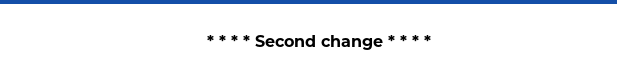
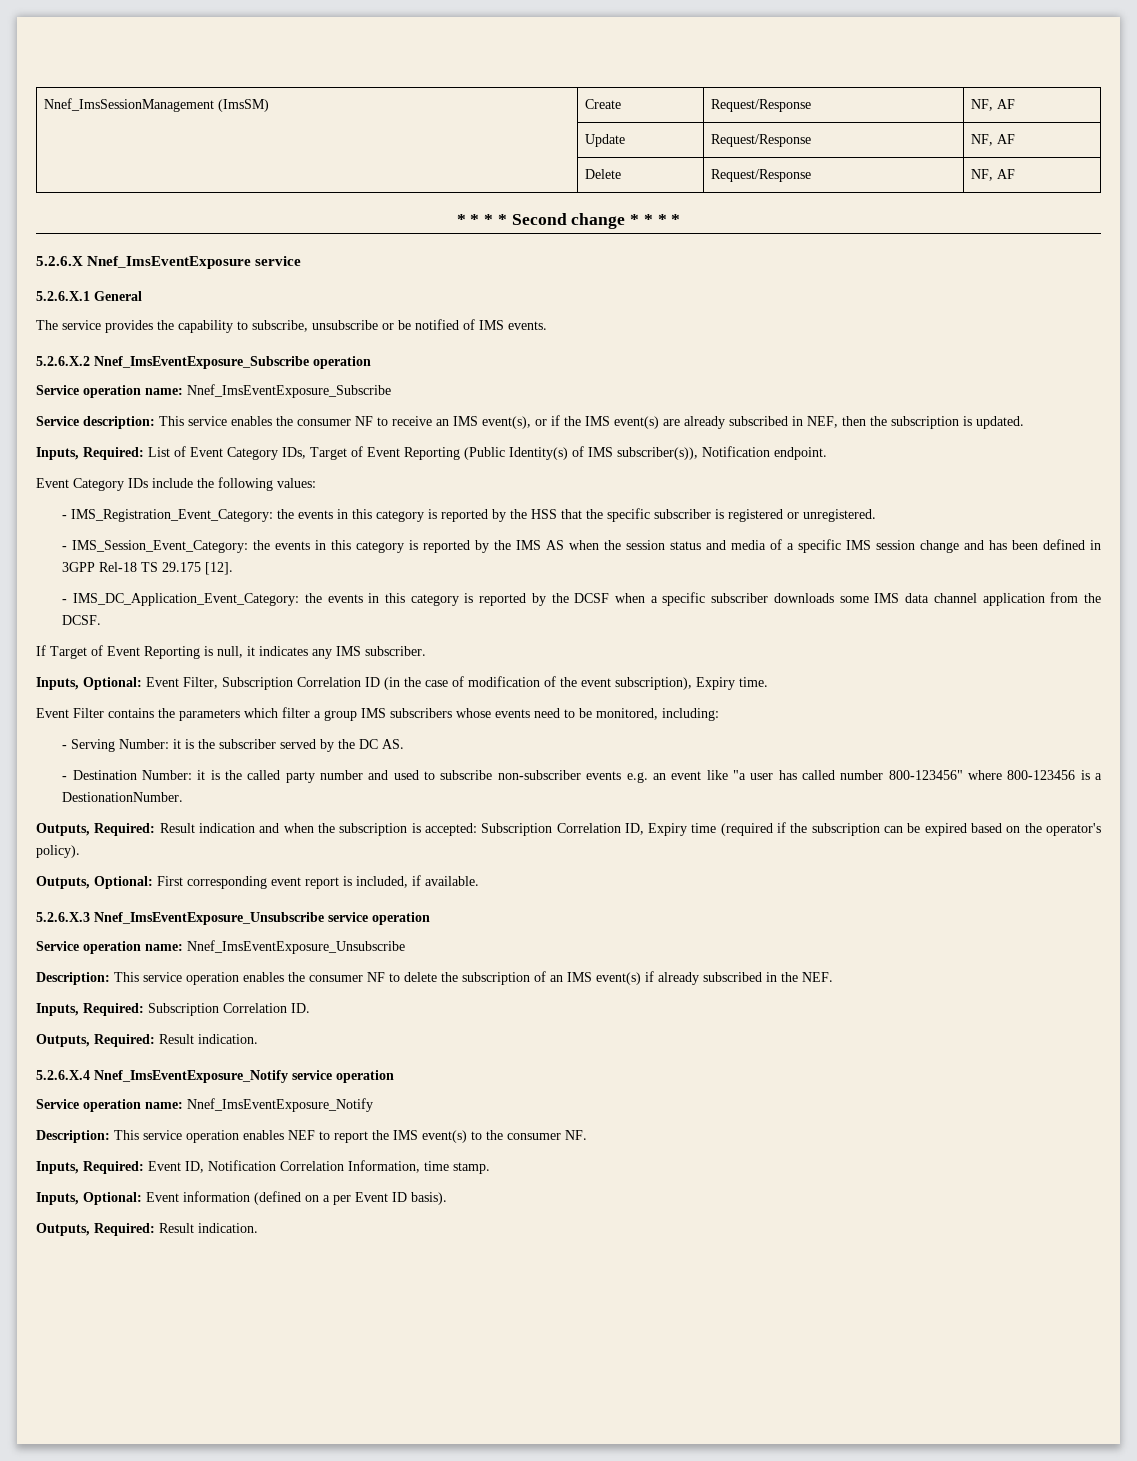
(206, 41) none -> [43,98,269,112] [584,99,621,109] [710,99,811,112] [970,99,1015,111] [584,134,625,147] [710,134,811,147] [970,134,1015,146] [584,169,621,179] [710,169,811,182] [970,169,1015,181] Nnef_ImsSessionManagement (ImsSM) | Create | Request/Response | NF, AF // | Update | Request/Response | NF, AF // | Delete | Request/Response | NF, AF //
(431, 41) none -> [36,256,302,269] [36,291,142,301] [36,319,547,333] [36,356,371,369] [36,384,391,398] [36,415,1024,429] [36,446,827,460] [36,477,316,491] [62,508,877,522] [62,539,1102,553] [62,562,234,575] [62,592,1101,606] [62,615,102,625] [36,645,426,659] [36,676,768,690] [36,707,719,721] [62,739,405,752] [62,770,1102,783] [62,792,184,802] [36,822,1102,836] [36,845,80,858] [36,875,479,889] [36,912,430,925] [36,940,405,954] [36,971,833,985] [36,1003,310,1016] [36,1034,258,1047] [36,1070,394,1083] [36,1098,373,1112] [36,1130,587,1143] [36,1160,490,1174] [36,1191,447,1205] [36,1223,258,1236] // 5.2.6.X Nnef_ImsEventExposure service // 5.2.6.X.1 General // The service provides the capability to subscribe, unsubscribe or be notified of IMS events. // 5.2.6.X.2 Nnef_ImsEventExposure_Subscribe operation // Service operation name: Nnef_ImsEventExposure_Subscribe // Service description: This service enables the consumer NF to receive an IMS event(s), or if the IMS event(s) are already subscribed in NEF, then the subscription is updated. // Inputs, Required: List of Event Category IDs, Target of Event Reporting (Public Identity(s) of IMS subscriber(s)), Notification endpoint. // Event Category IDs include the following values: // - IMS_Registration_Event_Category: the events in this category is reported by the HSS that the specific subscriber is registered or unregistered. // - IMS_Session_Event_Category: the events in this category is reported by the IMS AS when the session status and media of a specific IMS session change and has been defined in 3GPP Rel-18 TS 29.175 [12]. // - IMS_DC_Application_Event_Category: the events in this category is reported by the DCSF when a specific subscriber downloads some IMS data channel application from the DCSF. // If Target of Event Reporting is null, it indicates any IMS subscriber. // Inputs, Optional: Event Filter, Subscription Correlation ID (in the case of modification of the event subscription), Expiry time. // Event Filter contains the parameters which filter a group IMS subscribers whose events need to be monitored, including: // - Serving Number: it is the subscriber served by the DC AS. // - Destination Number: it is the called party number and used to subscribe non-subscriber events e.g. an event like "a user has called number 800-123456" where 800-123456 is a DestionationNumber. // Outputs, Required: Result indication and when the subscription is accepted: Subscription Correlation ID, Expiry time (required if the subscription can be expired based on the operator's policy). // Outputs, Optional: First corresponding event report is included, if available. // 5.2.6.X.3 Nnef_ImsEventExposure_Unsubscribe service operation // Service operation name: Nnef_ImsEventExposure_Unsubscribe // Description: This service operation enables the consumer NF to delete the subscription of an IMS event(s) if already subscribed in the NEF. // Inputs, Required: Subscription Correlation ID. // Outputs, Required: Result indication. // 5.2.6.X.4 Nnef_ImsEventExposure_Notify service operation // Service operation name: Nnef_ImsEventExposure_Notify // Description: This service operation enables NEF to report the IMS event(s) to the consumer NF. // Inputs, Required: Event ID, Notification Correlation Information, time stamp. // Inputs, Optional: Event information (defined on a per Event ID basis). // Outputs, Required: Result indication.

